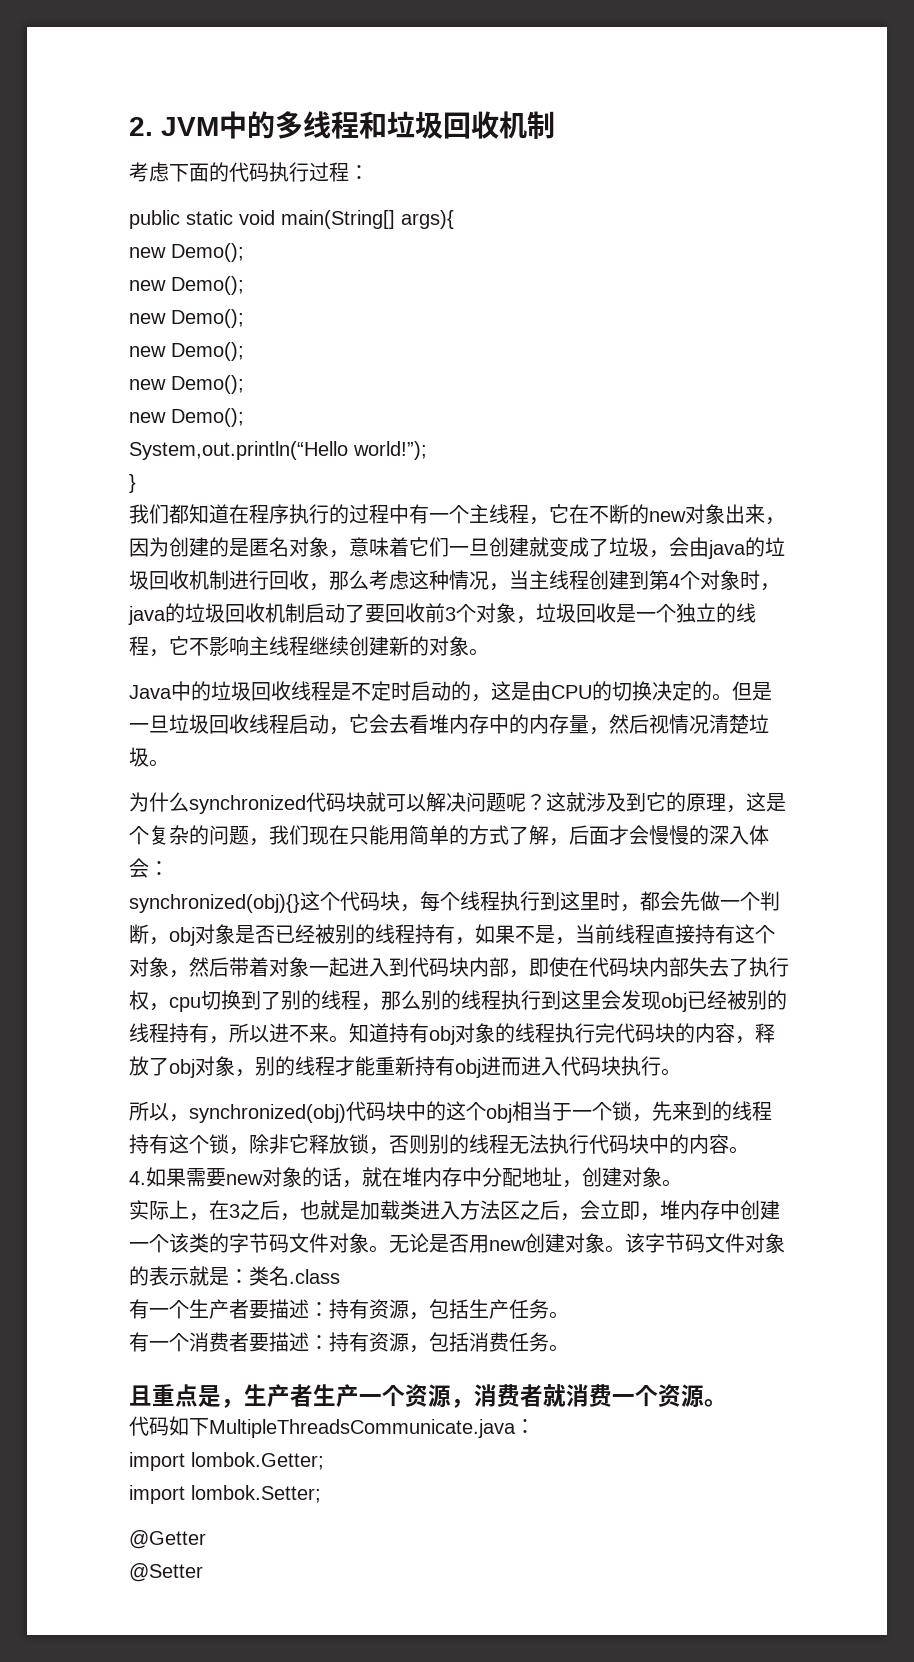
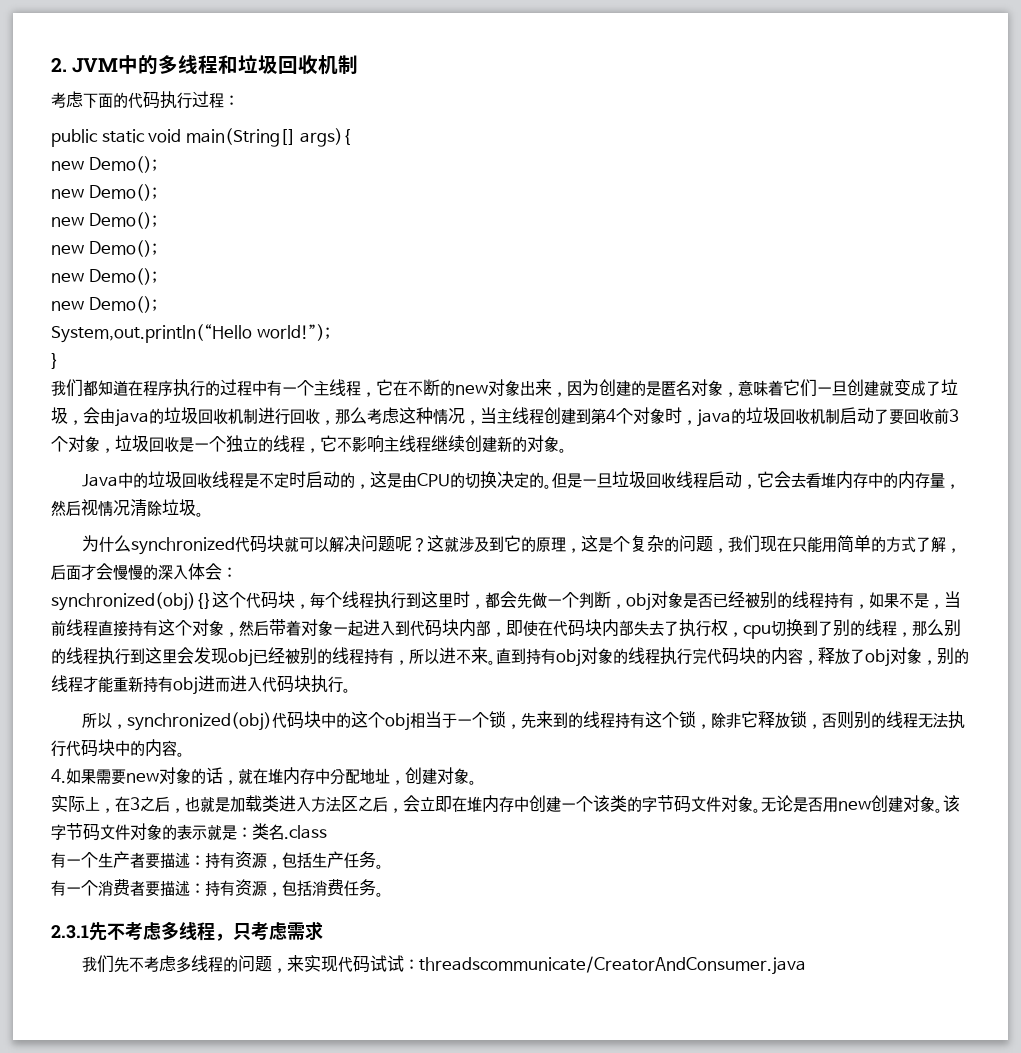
[729,714,749,734] 楚 -> [147,500,162,516] 除
[349,1023,389,1043] 知道 -> [496,648,526,665] 直到
[640,1213,660,1221] ， -> [452,796,467,812] 在
[129,1384,727,1408] [129,1416,535,1438] [129,1452,324,1471] [129,1485,321,1504] [129,1530,206,1549] [129,1563,203,1582] 且重点是，生产者生产一个资源，消费者就消费一个资源。 // 代码如下MultipleThreadsCommunicate.java： // import lombok.Getter; // import lombok.Setter; // @Getter // @Setter -> [51,921,323,941] [81,955,806,975] 2.3.1先不考虑多线程，只考虑需求 // 我们先不考虑多线程的问题，来实现代码试试：threadscommunicate/CreatorAndConsumer.java

